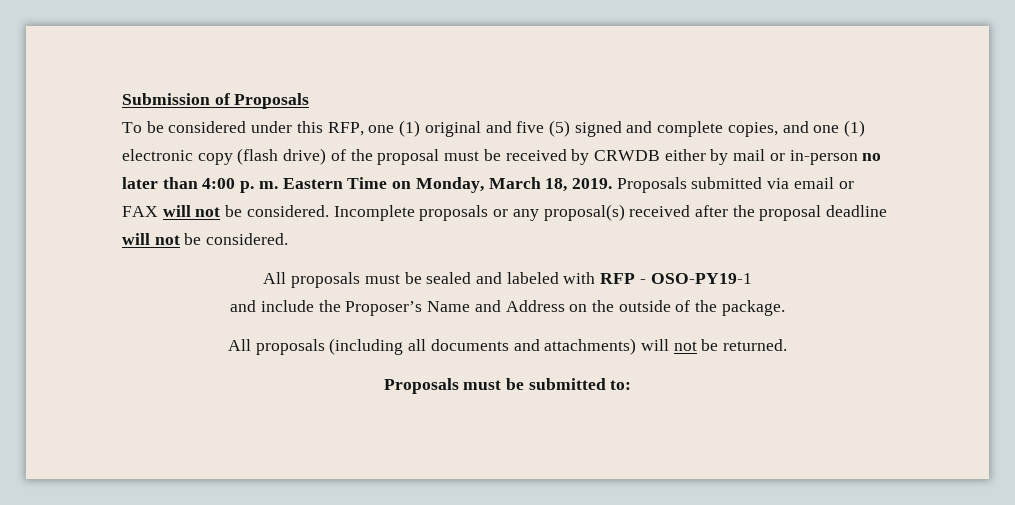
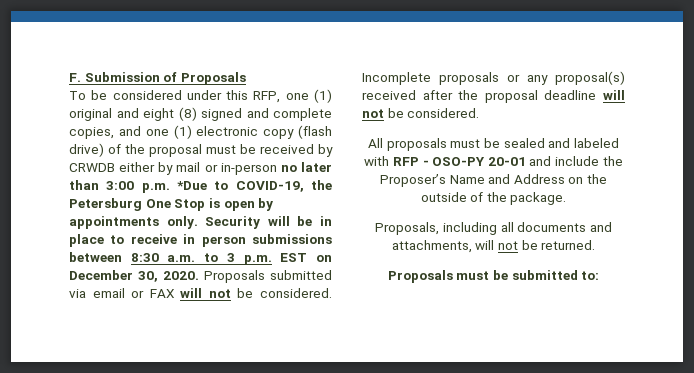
(122, 99) none -> [69,73,81,82] F.
[516,120,570,137] five (5) -> [143,107,197,121] eight (8)
[202,177,612,193] 4:00 p. m. Eastern Time on Monday, March 18, 2019. -> [106,180,332,193] [69,198,274,211] [69,216,332,229] [69,234,332,247] [69,252,333,265] [69,270,199,282] 3:00 p.m. *Due to COVID-19, the Petersburg One Stop is open by appointments only. Security will be in place to receive in person submissions between 8:30 a.m. to 3 p.m. EST on December 30, 2020.
[650,273,752,284] OSO-PY19-1 // -> [432,157,526,166] OSO-PY 20-01
[227,338,404,355] All proposals (including -> [375,222,497,235] Proposals, including
[544,338,637,355] attachments) -> [391,240,472,253] attachments,

